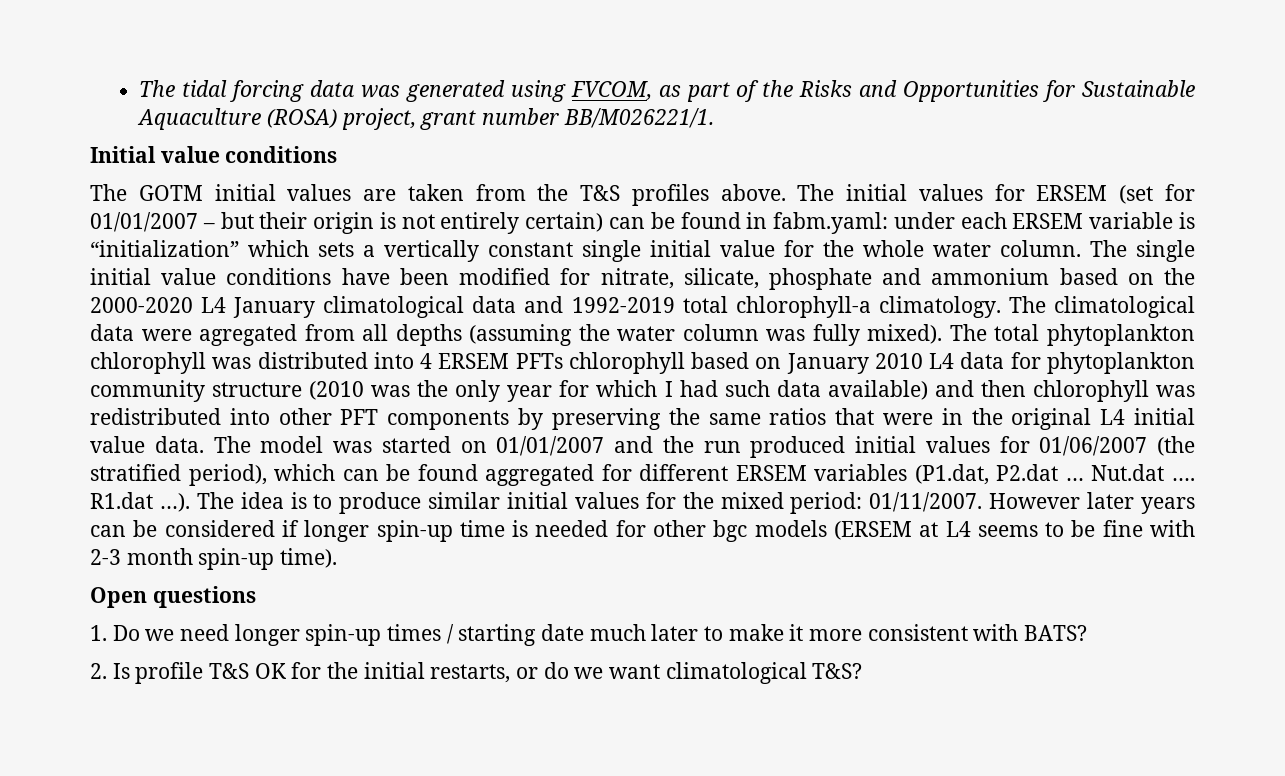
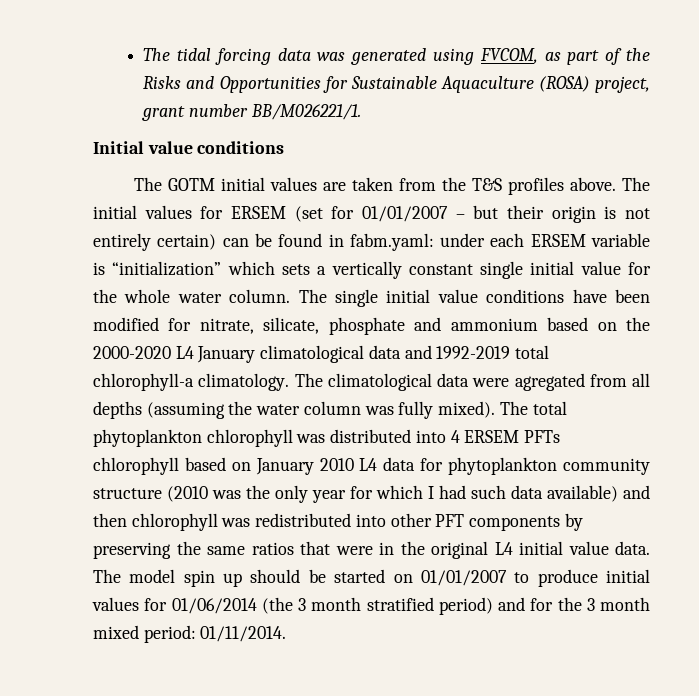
[333,436,1195,458] [90,464,1195,486] [90,492,1195,514] [90,520,1195,542] [90,548,338,570] [90,586,256,608] [90,624,1088,646] [90,662,863,684] was started on 01/01/2007 and the run produced initial values for 01/06/2007 (the stratified period), which can be found aggregated for different ERSEM variables (P1.dat, P2.dat … Nut.dat …. R1.dat …). The idea is to produce similar initial values for the mixed period: 01/11/2007. However later years can be considered if longer spin-up time is needed for other bgc models (ERSEM at L4 seems to be fine with 2-3 month spin-up time). // Open questions // 1. Do we need longer spin-up times / starting date much later to make it more consistent with BATS? // 2. Is profile T&S OK for the initial restarts, or do we want climatological T&S? -> [183,569,651,587] [92,597,650,615] [93,625,287,643] spin up should be started on 01/01/2007 to produce initial values for 01/06/2014 (the 3 month stratified period) and for the 3 month mixed period: 01/11/2014.

